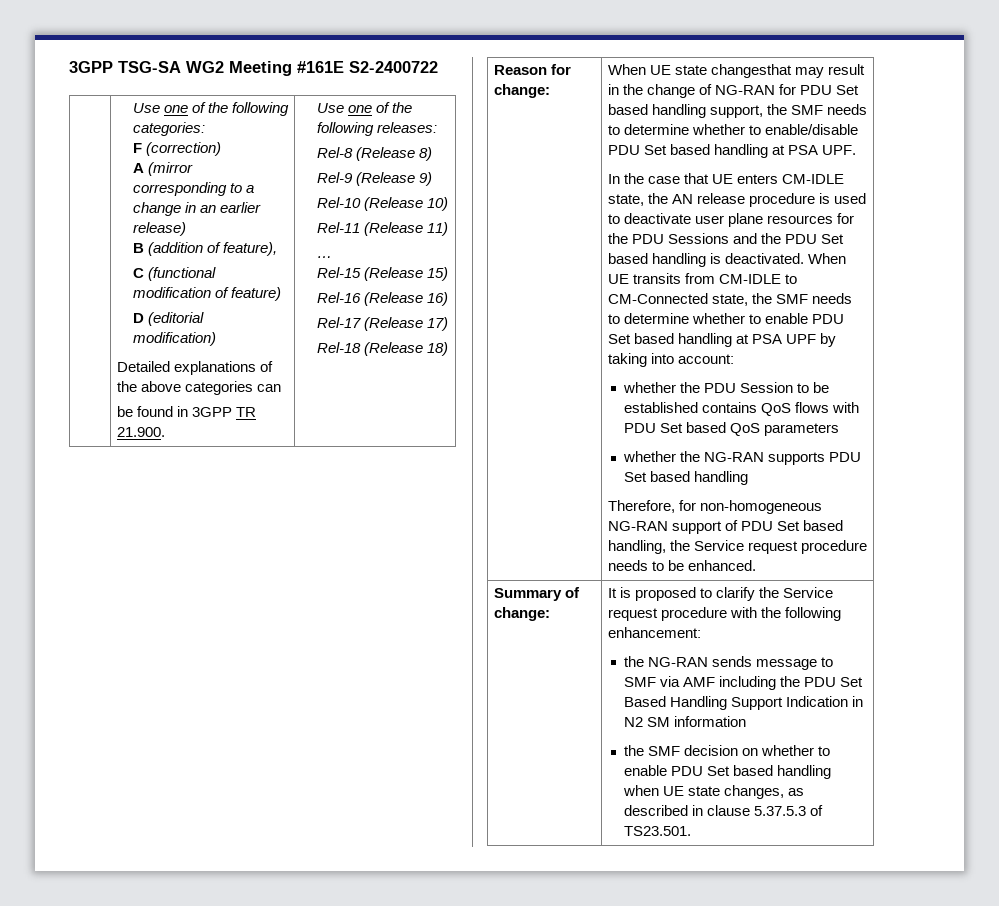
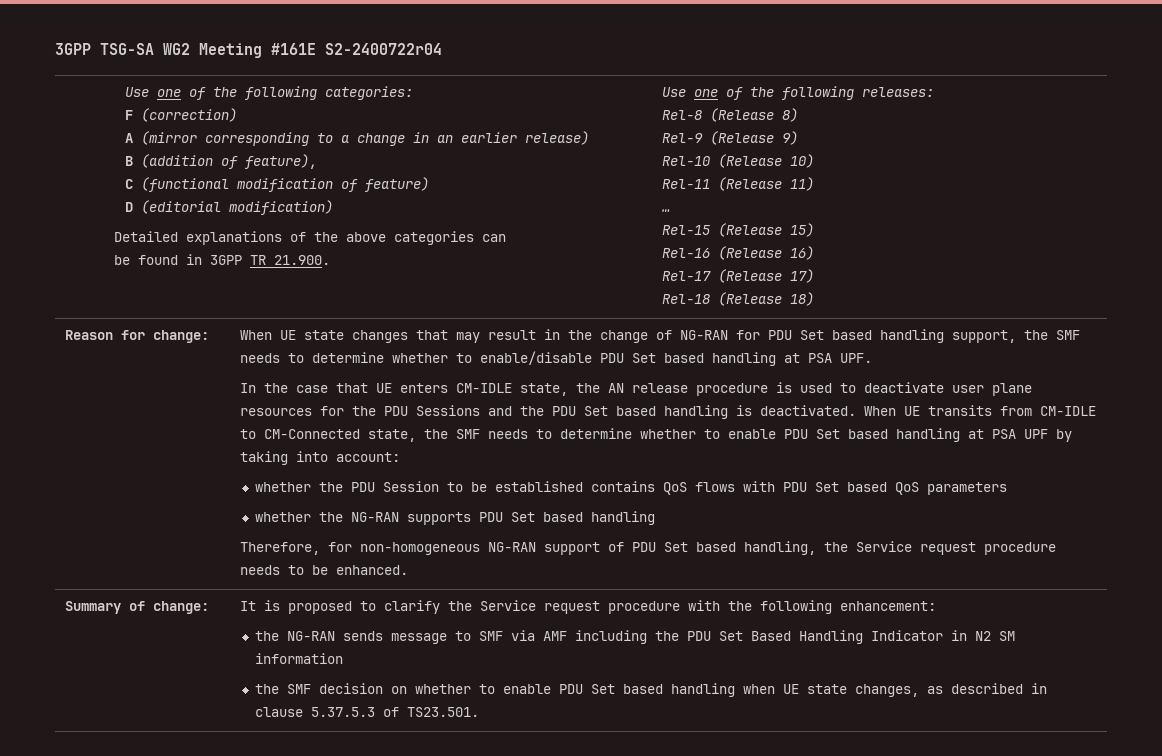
[349,61,438,73] S2-2400722 -> [325,43,442,55] S2-2400722r04
[710,64,792,78] changesthat -> [351,330,448,343] changes that
[731,696,849,710] Support Indication -> [870,630,943,641] Indicator

